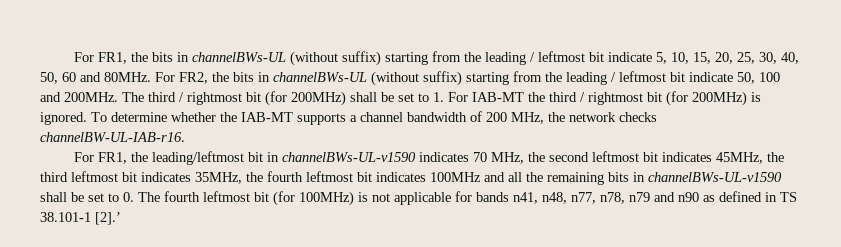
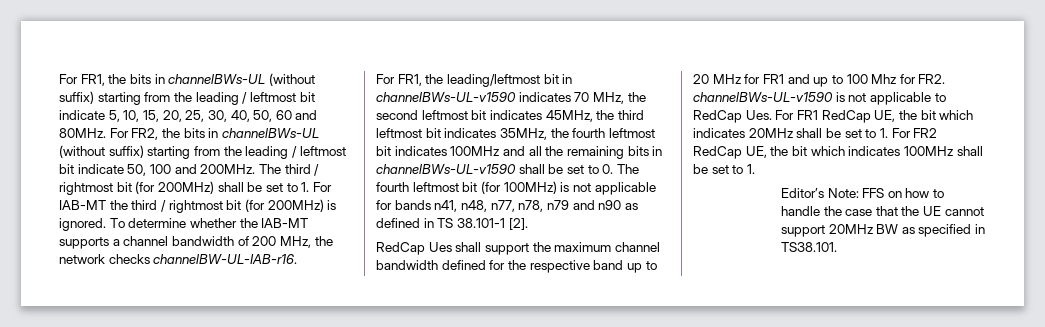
[95,212,121,225] [2].’ -> [508,218,528,230] [376,242,660,255] [376,260,657,273] [693,74,946,87] [693,92,946,105] [693,110,974,123] [693,128,938,138] [693,146,983,159] [693,164,755,174] [780,188,945,198] [780,206,984,216] [780,224,986,237] [780,242,837,252] [2]. // RedCap Ues shall support the maximum channel bandwidth defined for the respective band up to 20 MHz for FR1 and up to 100 Mhz for FR2. channelBWs-UL-v1590 is not applicable to RedCap Ues. For FR1 RedCap UE, the bit which indicates 20MHz shall be set to 1. For FR2 RedCap UE, the bit which indicates 100MHz shall be set to 1. // Editor’s Note: FFS on how to handle the case that the UE cannot support 20MHz BW as specified in TS38.101.

